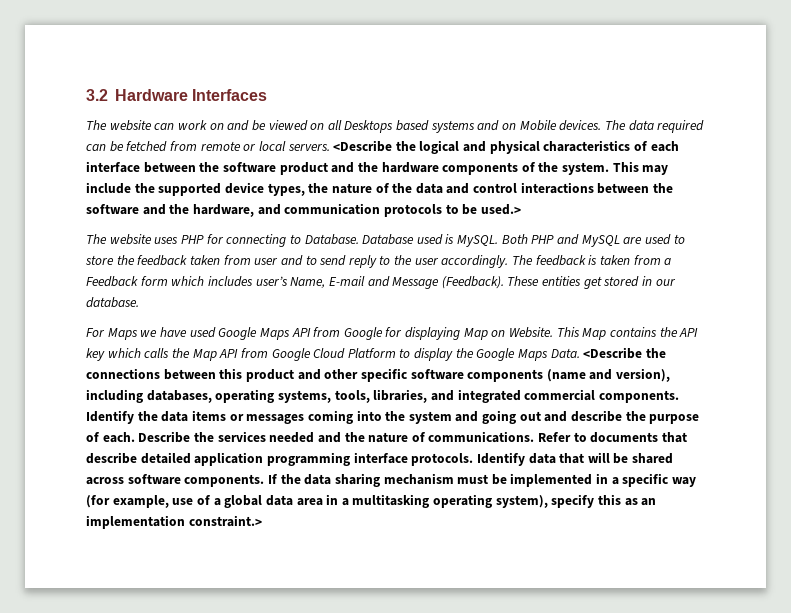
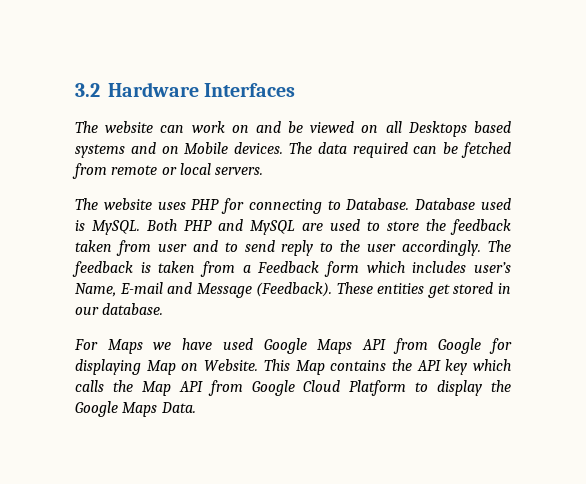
[333,140,679,154] [86,161,669,175] [86,182,674,196] [86,203,521,217] <Describe the logical and physical characteristics of each interface between the software product and the hardware components of the system. This may include the supported device types, the nature of the data and control interactions between the software and the hardware, and communication protocols to be used.> -> (264, 171) none
[583,347,666,359] [86,368,671,382] [86,389,679,403] [86,410,700,424] [86,431,688,443] [86,452,674,466] [86,473,697,487] [86,494,657,508] [86,515,262,529] <Describe the connections between this product and other specific software components (name and version), including databases, operating systems, tools, libraries, and integrated commercial components. Identify the data items or messages coming into the system and going out and describe the purpose of each. Describe the services needed and the nature of communications. Refer to documents that describe detailed application programming interface protocols. Identify data that will be shared across software components. If the data sharing mechanism must be implemented in a specific way (for example, use of a global data area in a multitasking operating system), specify this as an implementation constraint.> -> (196, 407) none

